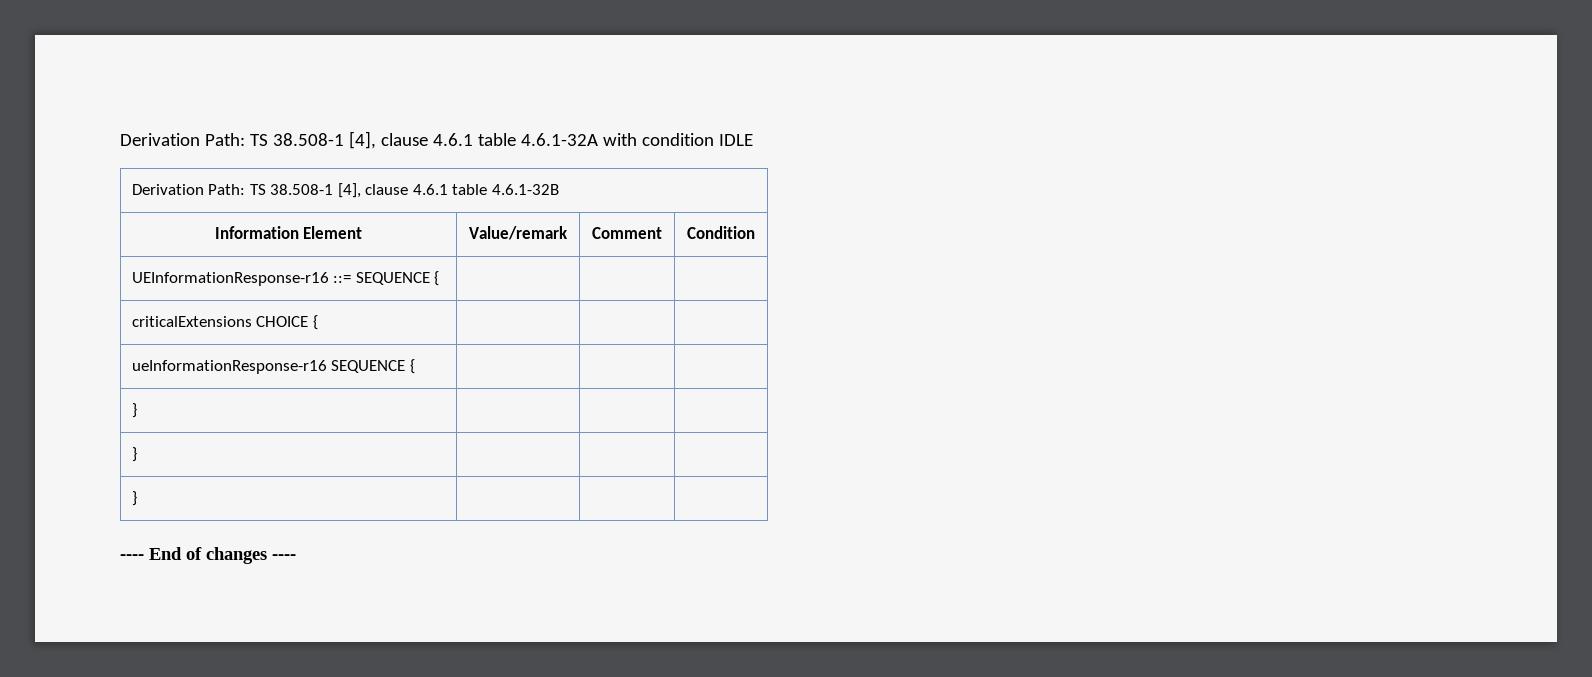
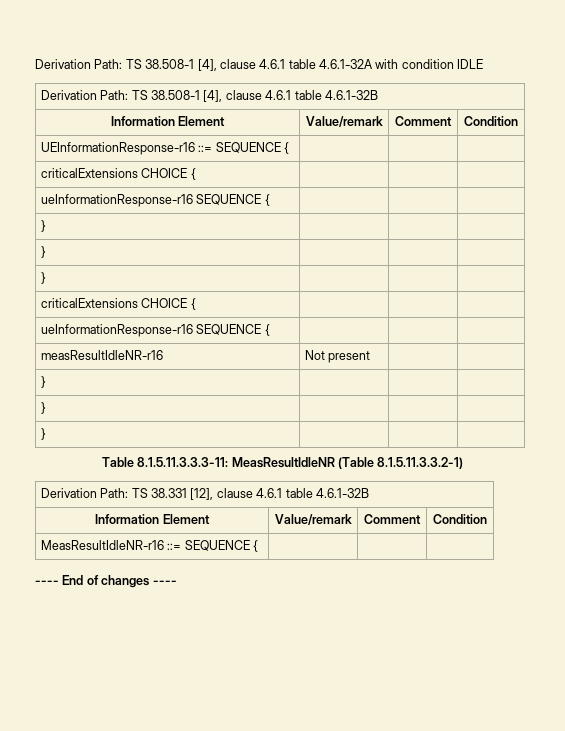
(138, 498) none -> [40,298,196,310] [40,324,270,337] [40,350,163,360] [304,350,371,363] [40,376,46,388] [40,402,46,414] [40,428,46,440] [101,457,464,469] [40,488,369,500] [95,514,210,524] [274,514,352,525] [364,514,421,524] [433,514,487,524] [40,540,259,552] // criticalExtensions CHOICE { | | | // ueInformationResponse-r16 SEQUENCE { | | | // measResultIdleNR-r16 | Not present | | // } | | | // } | | | // } | | | // Table 8.1.5.11.3.3.3-11: MeasResultIdleNR (Table 8.1.5.11.3.3.2-1) // Derivation Path: TS 38.331 [12], clause 4.6.1 table 4.6.1-32B // Information Element | Value/remark | Comment | Condition // MeasResultIdleNR-r16 ::= SEQUENCE { | | |

